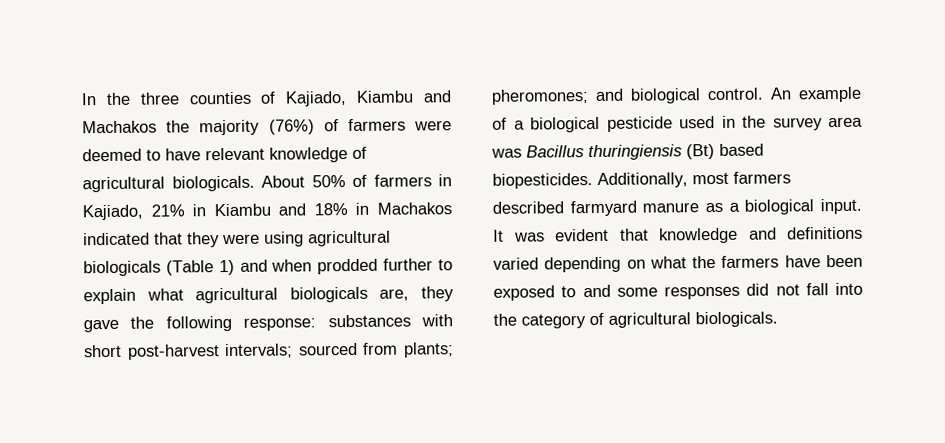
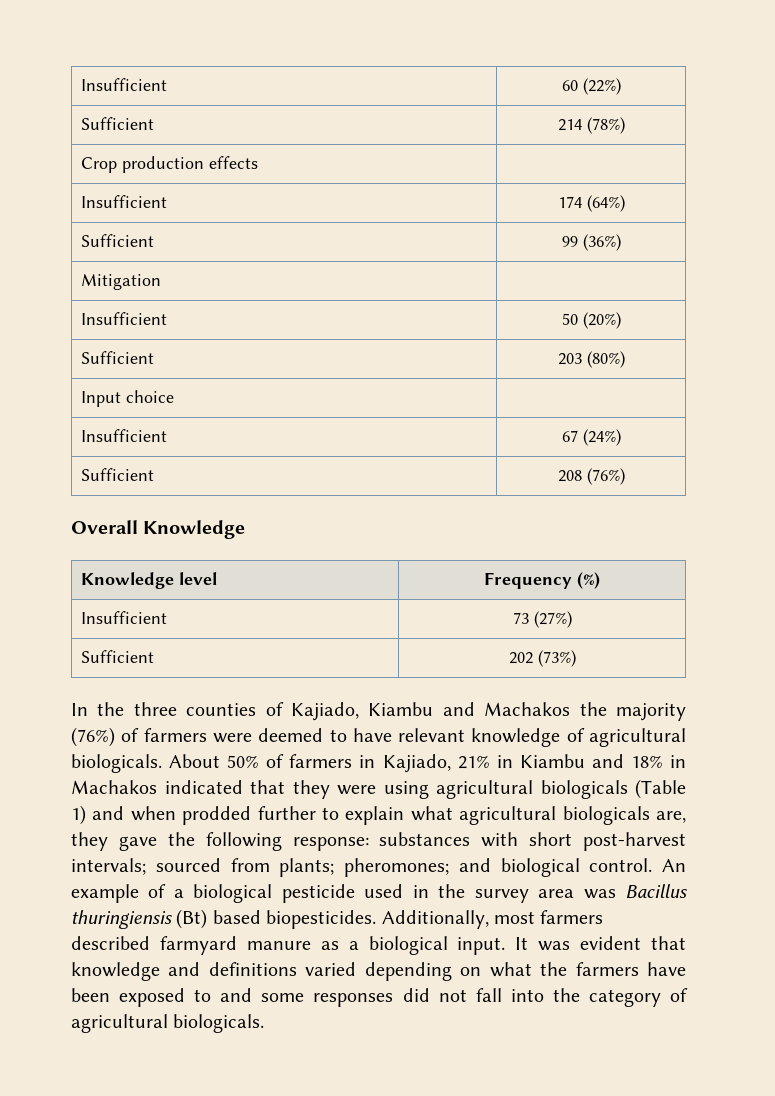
(81, 99) none -> [80,78,167,91] [561,78,621,95] [80,117,154,130] [557,117,625,134] [80,156,258,173] [80,195,167,208] [557,195,625,212] [80,234,154,247] [561,234,621,251] [80,274,161,290] [80,312,167,325] [561,312,621,329] [80,351,154,364] [557,351,625,368] [80,390,174,407] [80,429,167,442] [561,429,621,446] [80,468,154,481] [557,468,625,485] [71,520,246,539] [80,572,217,589] [484,572,600,589] [80,611,167,624] [512,611,572,628] [80,650,154,663] [508,650,576,667] Insufficient | 60 (22%) // Sufficient | 214 (78%) // Crop production effects | // Insufficient | 174 (64%) // Sufficient | 99 (36%) // Mitigation | // Insufficient | 50 (20%) // Sufficient | 203 (80%) // Input choice | // Insufficient | 67 (24%) // Sufficient | 208 (76%) // Overall Knowledge // Knowledge level | Frequency (%) // Insufficient | 73 (27%) // Sufficient | 202 (73%) //

